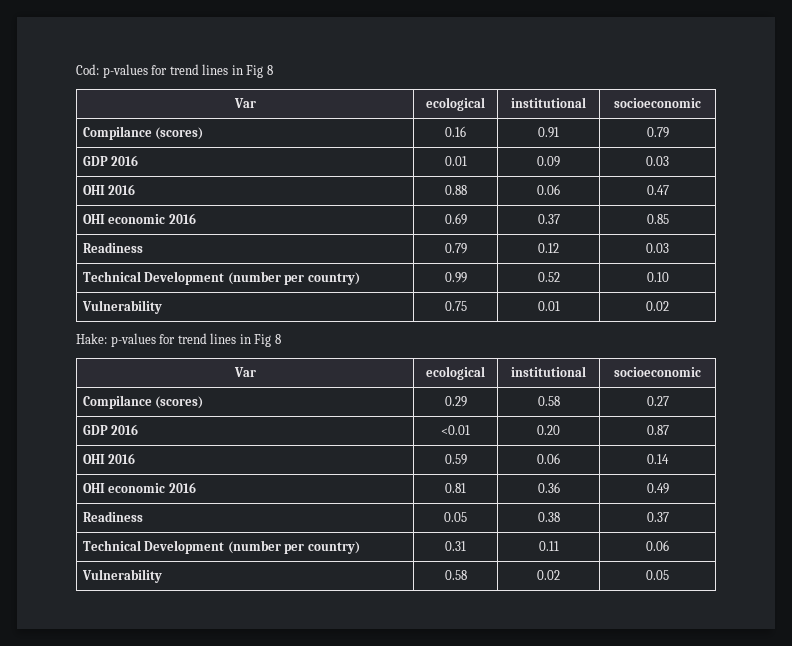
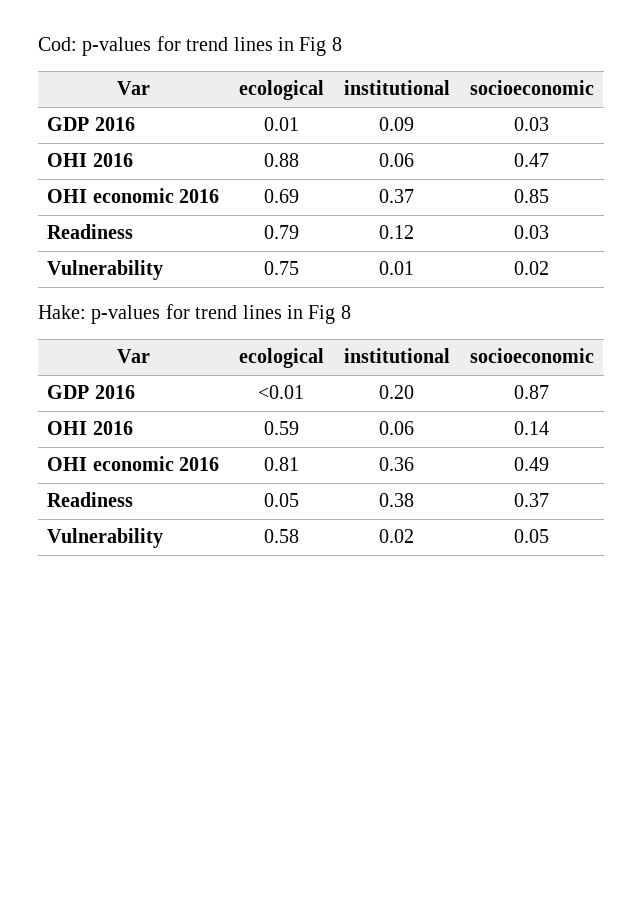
[82,126,204,140] [445,126,466,137] [538,127,559,138] [646,127,669,138] // Compilance (scores) | 0.16 | 0.91 | 0.79 -> (594, 87) none
[82,271,360,285] [444,272,467,283] [537,272,560,282] [646,272,669,282] // Technical Development (number per country) | 0.99 | 0.52 | 0.10 -> (549, 232) none
[82,395,204,409] [444,396,467,407] [537,396,560,406] [646,396,669,406] // Compilance (scores) | 0.29 | 0.58 | 0.27 -> (594, 355) none
[82,540,360,554] [445,541,466,551] [538,541,559,551] [646,540,669,551] // Technical Development (number per country) | 0.31 | 0.11 | 0.06 -> (549, 500) none

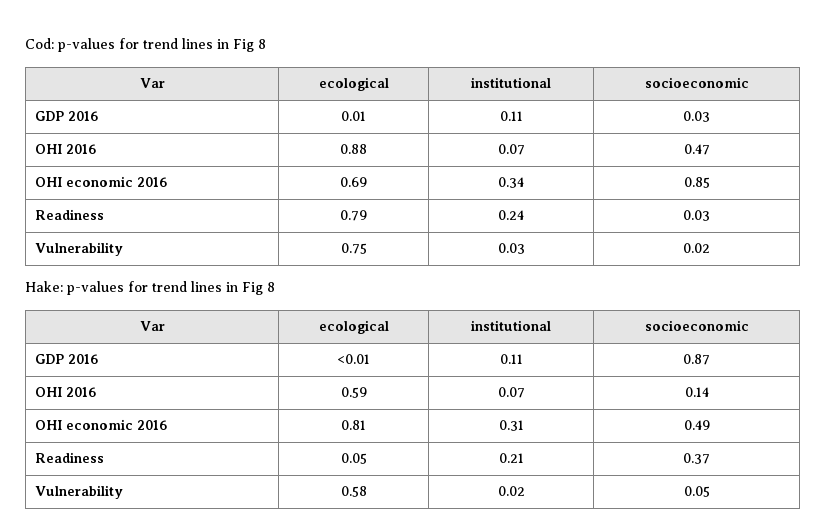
[379,117,414,131] 0.09 -> [499,111,523,121] 0.11
[379,153,414,167] 0.06 -> [497,144,525,155] 0.07
[379,189,414,203] 0.37 -> [498,177,524,188] 0.34
[379,225,414,239] 0.12 -> [498,210,524,220] 0.24
[379,261,414,275] 0.01 -> [497,243,525,254] 0.03
[379,385,414,399] 0.20 -> [499,354,523,364] 0.11
[379,421,414,435] 0.06 -> [497,387,525,398] 0.07
[379,457,414,471] 0.36 -> [498,420,524,431] 0.31
[379,493,414,507] 0.38 -> [498,453,524,463] 0.21

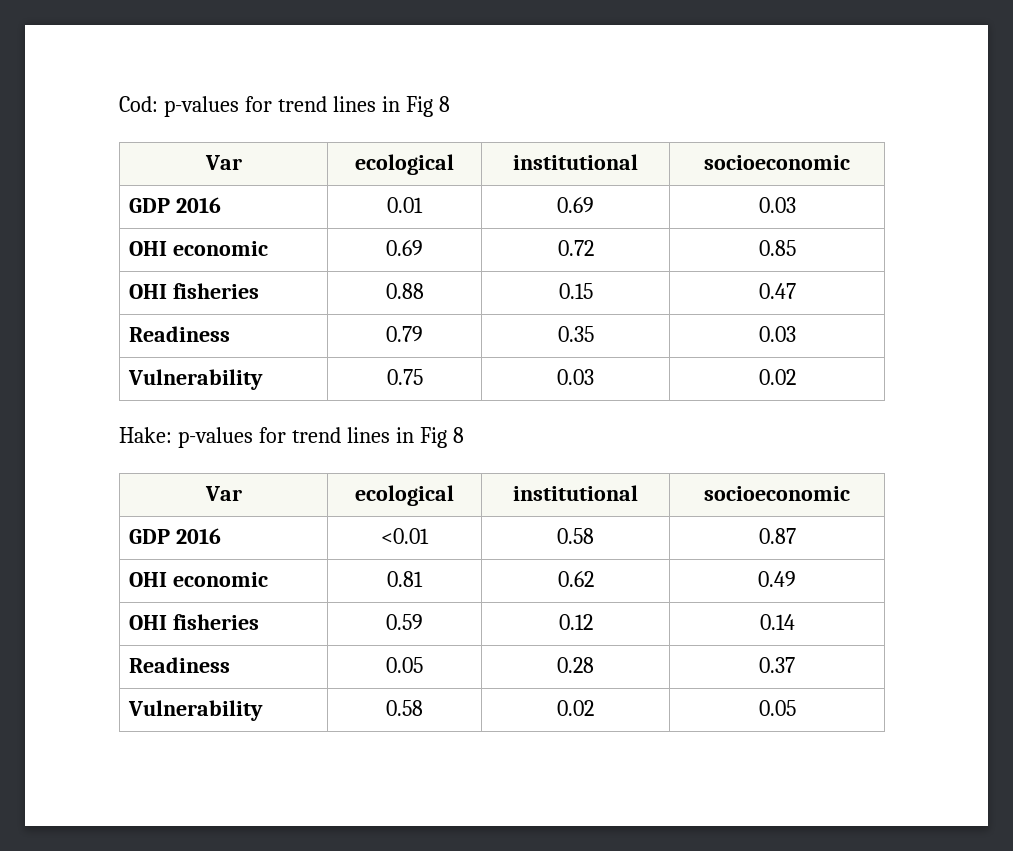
[499,111,523,121] 0.11 -> [557,197,594,213] 0.69
[66,144,97,154] 2016 -> [172,241,268,256] [386,240,423,256] [557,240,594,256] [758,240,796,256] [128,283,259,299] economic | 0.69 | 0.72 | 0.85 // OHI fisheries
[497,144,525,155] 0.07 -> [558,283,593,299] 0.15
[35,176,168,187] [340,177,367,187] [498,177,524,188] [683,177,710,188] // OHI economic 2016 | 0.69 | 0.34 | 0.85 -> (796, 291) none
[498,210,524,220] 0.24 -> [557,326,594,342] 0.35
[499,354,523,364] 0.11 -> [557,528,594,544] 0.58
[66,387,97,397] 2016 -> [172,572,268,587] [387,571,423,587] [557,571,594,587] [758,571,796,587] [128,614,259,630] economic | 0.81 | 0.62 | 0.49 // OHI fisheries
[497,387,525,398] 0.07 -> [558,614,593,630] 0.12
[35,419,168,430] [341,420,366,430] [498,420,524,431] [683,420,710,430] // OHI economic 2016 | 0.81 | 0.31 | 0.49 -> (795, 622) none
[498,453,524,463] 0.21 -> [557,657,594,673] 0.28

